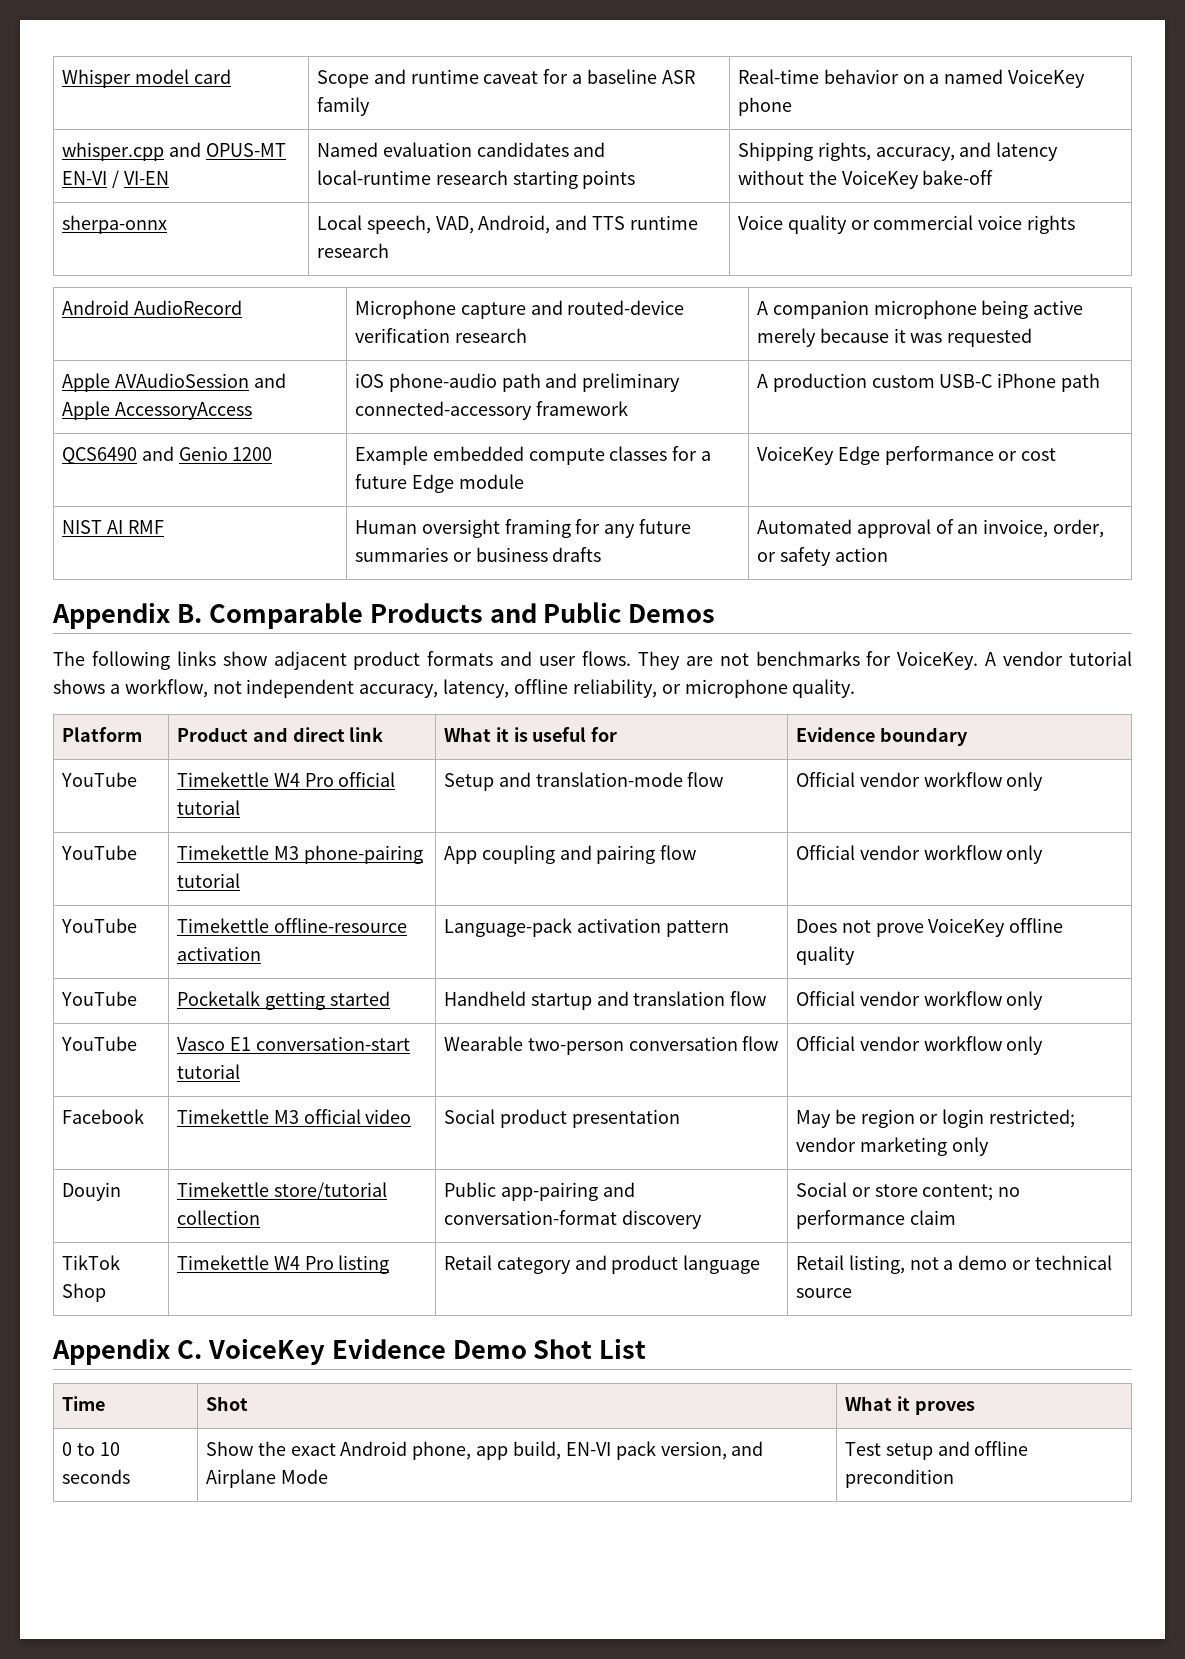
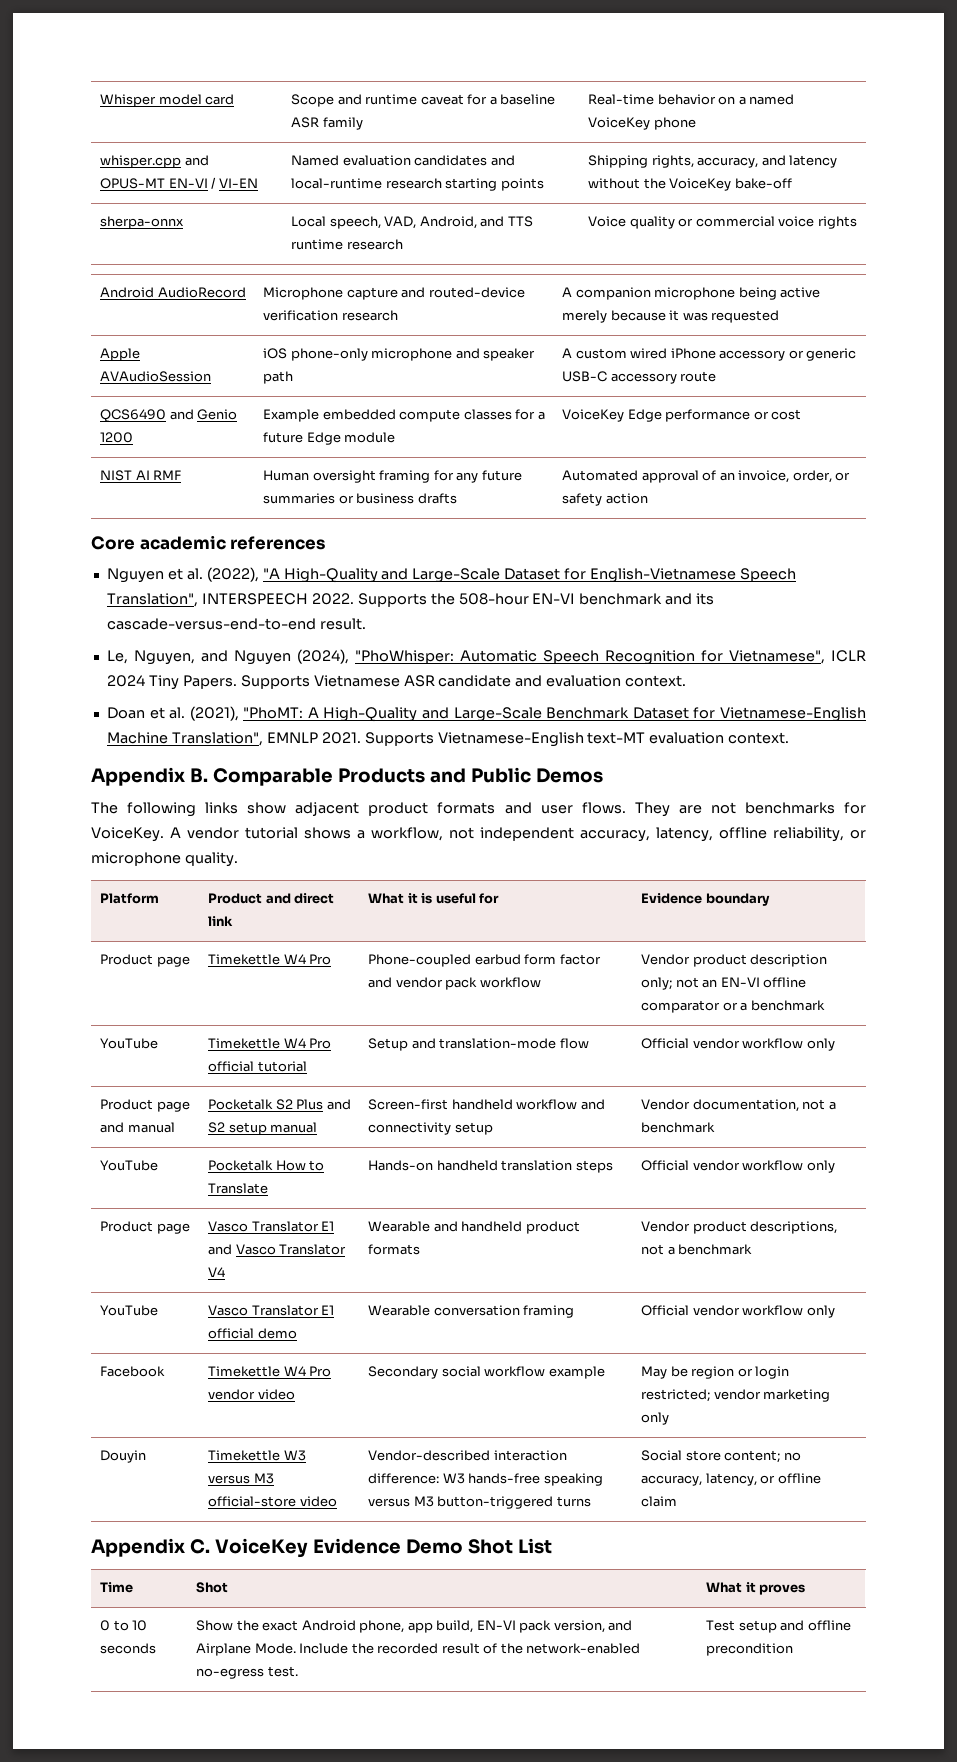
[253,373,286,388] [61,401,252,420] [354,373,681,392] [354,401,628,420] [756,373,1101,392] and Apple AccessoryAccess | iOS phone-audio path and preliminary connected-accessory framework | A production custom USB-C iPhone path -> [263,348,536,361] [263,371,294,384] [562,348,857,361] [562,371,717,384] | iOS phone-only microphone and speaker path | A custom wired iPhone accessory or generic USB-C accessory route
(888, 554) none -> [91,535,326,550] [106,567,797,583] [106,593,715,607] [106,618,366,630] [106,649,866,665] [106,675,687,690] [106,706,866,722] [106,732,790,747] // Core academic references // Nguyen et al. (2022), "A High-Quality and Large-Scale Dataset for English-Vietnamese Speech Translation", INTERSPEECH 2022. Supports the 508-hour EN-VI benchmark and its cascade-versus-end-to-end result. // Le, Nguyen, and Nguyen (2024), "PhoWhisper: Automatic Speech Recognition for Vietnamese", ICLR 2024 Tiny Papers. Supports Vietnamese ASR candidate and evaluation context. // Doan et al. (2021), "PhoMT: A High-Quality and Large-Scale Benchmark Dataset for Vietnamese-English Machine Translation", EMNLP 2021. Supports Vietnamese-English text-MT evaluation context.
(968, 736) none -> [100,954,190,967] [208,954,332,965] [368,954,601,967] [368,977,541,990] [641,954,828,967] [641,977,807,990] [641,1000,825,1013] // Product page | Timekettle W4 Pro | Phone-coupled earbud form factor and vendor pack workflow | Vendor product description only; not an EN-VI offline comparator or a benchmark
[60,845,137,860] [176,845,423,864] [176,873,240,888] [443,845,697,864] [795,845,1044,864] [60,918,137,933] [176,918,407,933] [176,946,261,961] [443,918,729,937] [795,918,1064,937] [795,946,855,965] [60,991,137,1006] [176,991,390,1010] [443,991,767,1010] [795,991,1044,1010] [60,1036,137,1051] [176,1036,410,1051] [176,1064,240,1079] [443,1036,779,1055] YouTube | Timekettle M3 phone-pairing tutorial | App coupling and pairing flow | Official vendor workflow only // YouTube | Timekettle offline-resource activation | Language-pack activation pattern | Does not prove VoiceKey offline quality // YouTube | Pocketalk getting started | Handheld startup and translation flow | Official vendor workflow only // YouTube | Vasco E1 conversation-start tutorial | Wearable two-person conversation flow -> [100,1099,190,1112] [100,1122,175,1133] [208,1099,351,1110] [208,1122,318,1135] [368,1099,605,1110] [368,1122,493,1135] [641,1099,836,1112] [641,1122,716,1133] [100,1160,159,1171] [208,1160,325,1171] [208,1183,269,1194] [368,1160,613,1173] [641,1160,835,1173] [100,1221,190,1234] [208,1221,335,1232] [208,1244,347,1255] [208,1267,226,1277] [368,1221,580,1234] [368,1244,421,1255] [641,1221,838,1234] [641,1244,753,1255] [100,1305,159,1316] [208,1305,335,1316] [208,1328,297,1339] [368,1305,575,1318] Product page and manual | Pocketalk S2 Plus and S2 setup manual | Screen-first handheld workflow and connectivity setup | Vendor documentation, not a benchmark // YouTube | Pocketalk How to Translate | Hands-on handheld translation steps | Official vendor workflow only // Product page | Vasco Translator E1 and Vasco Translator V4 | Wearable and handheld product formats | Vendor product descriptions, not a benchmark // YouTube | Vasco Translator E1 official demo | Wearable conversation framing
[273,1109,412,1124] [443,1109,680,1128] M3 official video | Social product presentation -> [283,1366,332,1377] [208,1389,295,1400] [368,1366,605,1379] W4 Pro vendor video | Secondary social workflow example
[273,1182,387,1200] [176,1210,260,1225] [443,1182,635,1201] [443,1210,702,1229] [795,1182,871,1197] store/tutorial collection | Public app-pairing and conversation-format discovery | Social or -> [283,1450,306,1461] [208,1473,274,1484] [208,1496,337,1507] [368,1450,567,1461] [368,1473,603,1486] [368,1496,591,1509] [641,1450,683,1461] W3 versus M3 official-store video | Vendor-described interaction difference: W3 hands-free speaking versus M3 button-triggered turns | Social
[795,1210,956,1229] [61,1255,120,1270] [61,1283,106,1302] [176,1255,390,1274] [443,1255,761,1274] [795,1255,1113,1274] [795,1288,852,1298] performance claim // TikTok Shop | Timekettle W4 Pro listing | Retail category and product language | Retail listing, not a demo or technical source -> [641,1473,821,1486] [641,1496,678,1507] accuracy, latency, or offline claim
[280,1469,328,1484] Mode -> [254,1643,641,1654] [196,1666,298,1679] Mode. Include the recorded result of the network-enabled no-egress test.

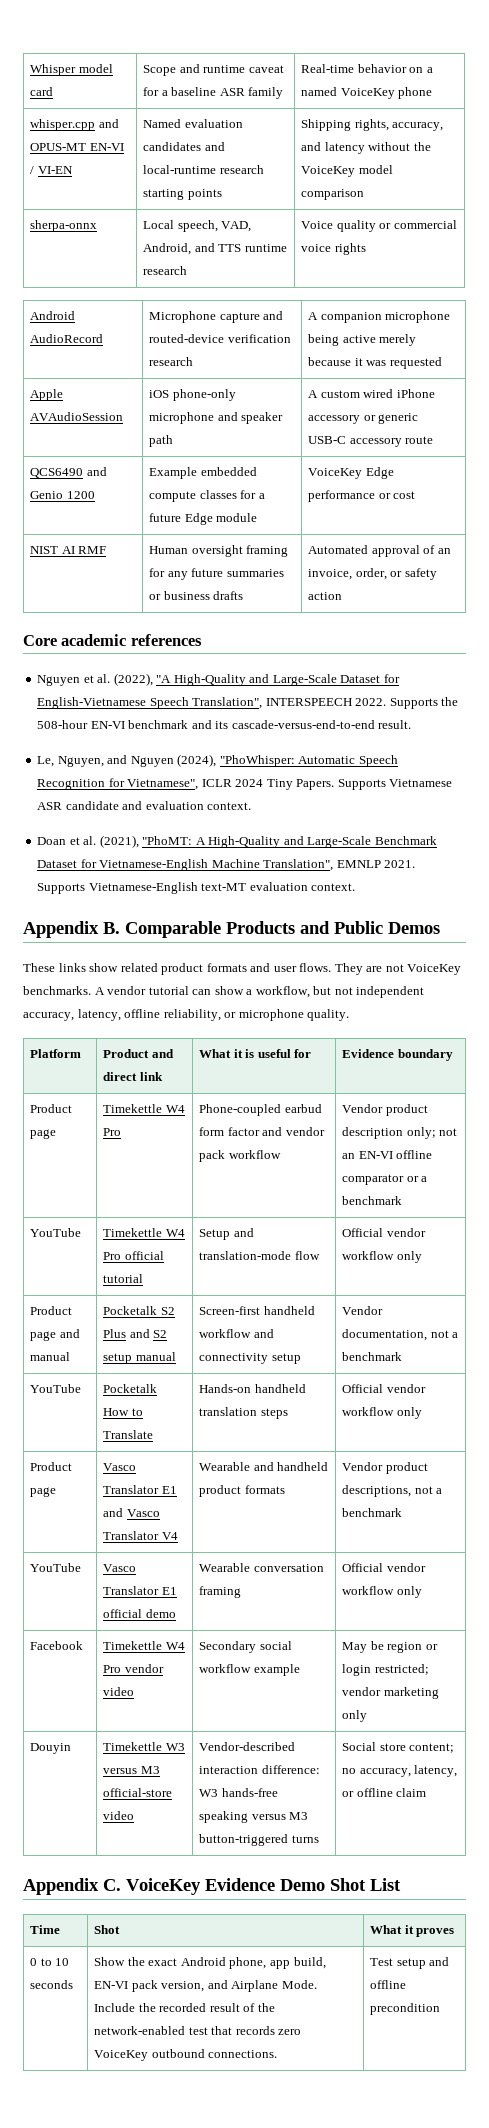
[734,178,792,189] bake-off -> [358,165,393,174] [301,189,365,200] model comparison
[91,802,197,817] The following -> [23,963,55,972] These
[295,802,360,816] adjacent -> [120,963,158,972] related
[744,802,866,814] [91,827,164,842] benchmarks for VoiceKey. -> [407,964,462,975] [23,986,91,995] VoiceKey benchmarks.
[304,827,351,839] shows -> [192,986,244,995] can show
(443, 834) none -> [313,986,332,995] but
[196,1666,298,1679] no-egress test. -> [188,2026,302,2035] [94,2049,278,2061] test that records zero VoiceKey outbound connections.

